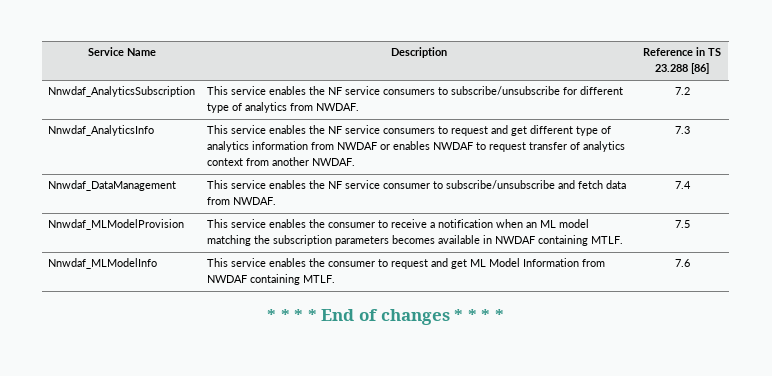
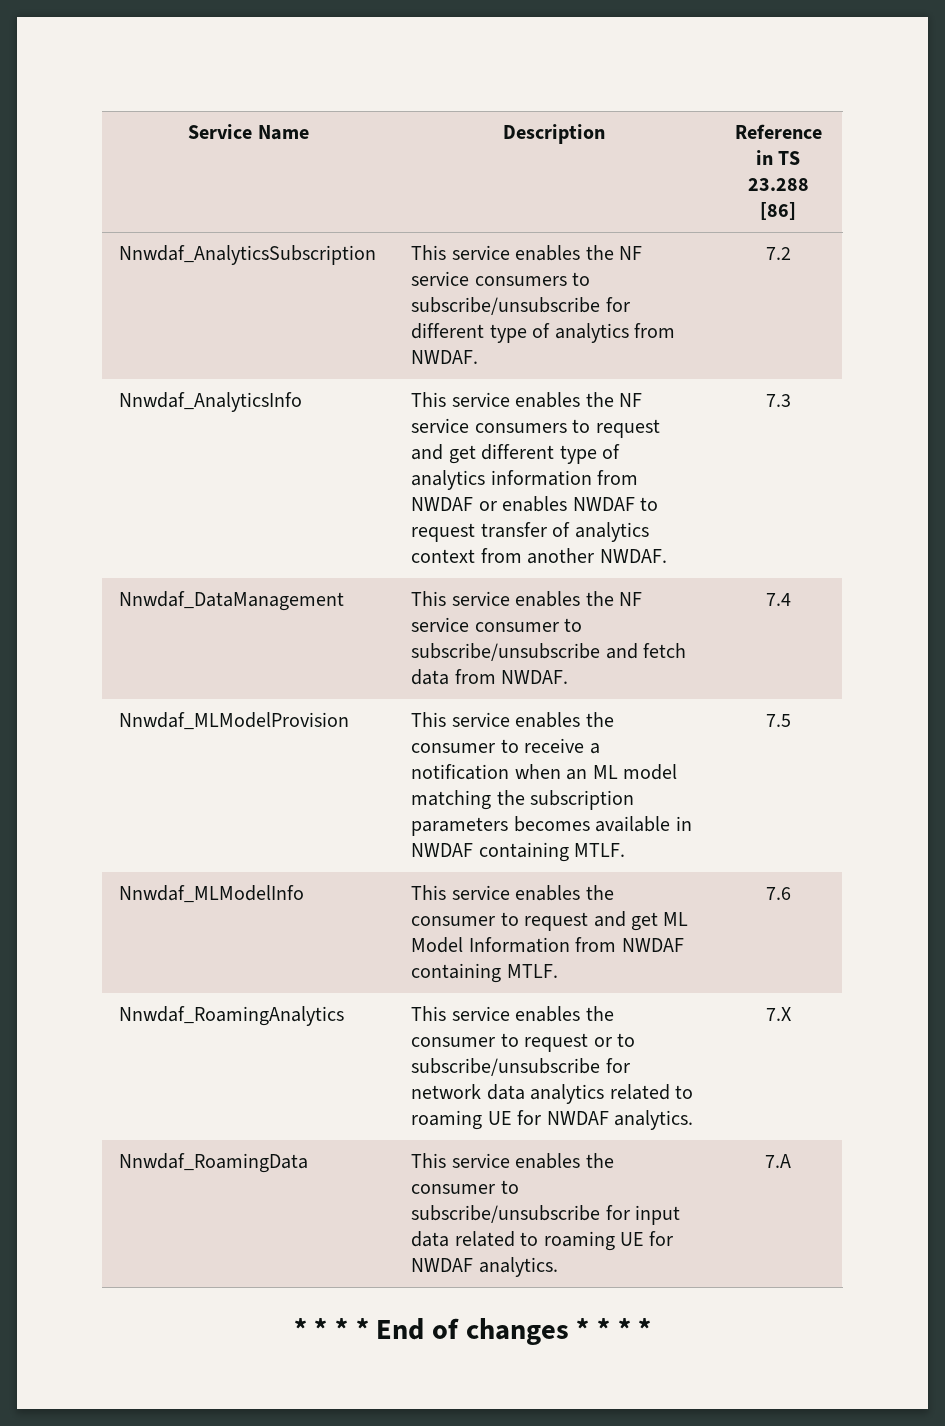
(690, 263) none -> [119,1006,345,1026] [411,1006,614,1022] [411,1033,636,1052] [411,1058,630,1076] [411,1084,694,1104] [411,1110,694,1130] [765,1007,791,1021] [119,1153,309,1173] [411,1153,614,1169] [411,1180,519,1194] [411,1205,681,1225] [411,1231,674,1251] [411,1257,558,1277] [765,1154,791,1168] // Nnwdaf_RoamingAnalytics | This service enables the consumer to request or to subscribe/unsubscribe for network data analytics related to roaming UE for NWDAF analytics. | 7.X // Nnwdaf_RoamingData | This service enables the consumer to subscribe/unsubscribe for input data related to roaming UE for NWDAF analytics. | 7.A

